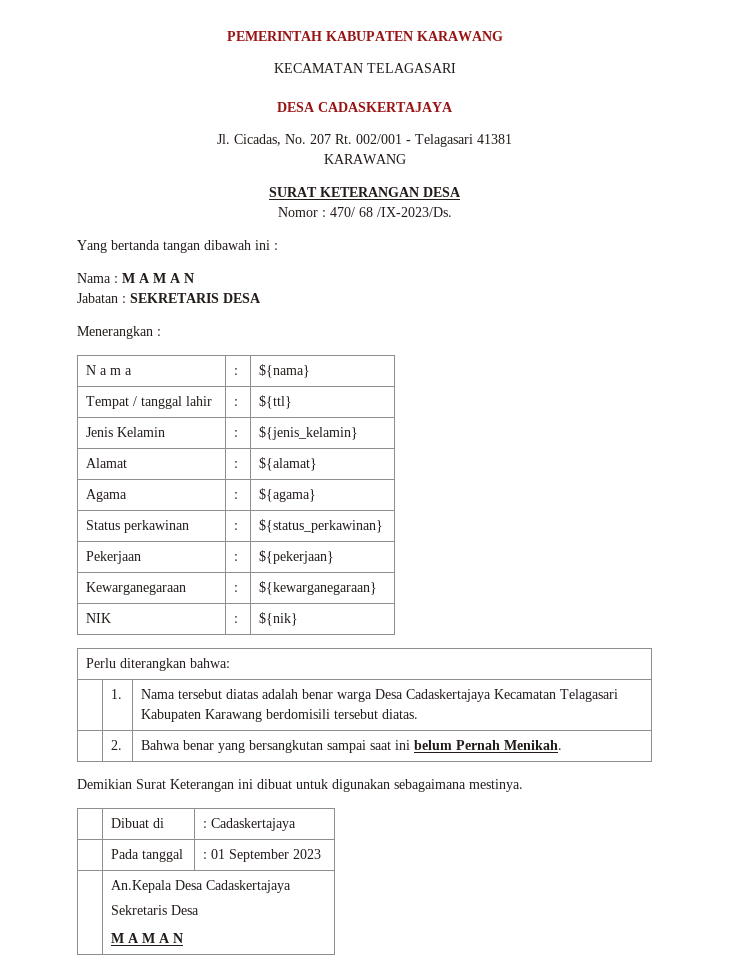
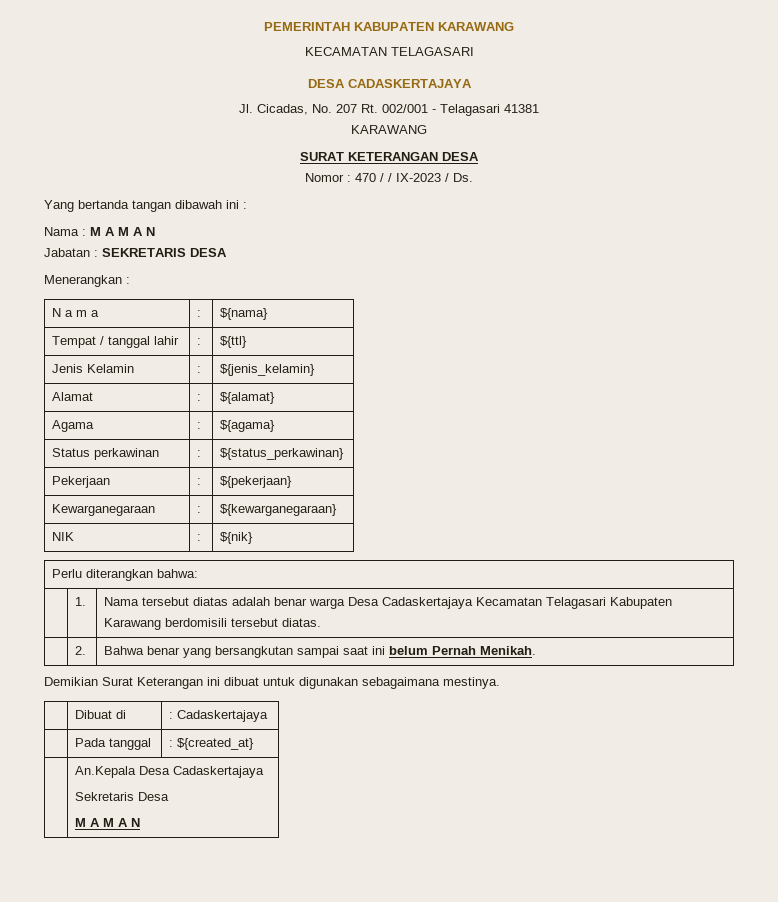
[329,207,452,217] 470/ 68 /IX-2023/Ds. -> [355,173,473,182] 470 / / IX-2023 / Ds.
[211,849,322,862] 01 September 2023 -> [177,738,255,750] ${created_at}

